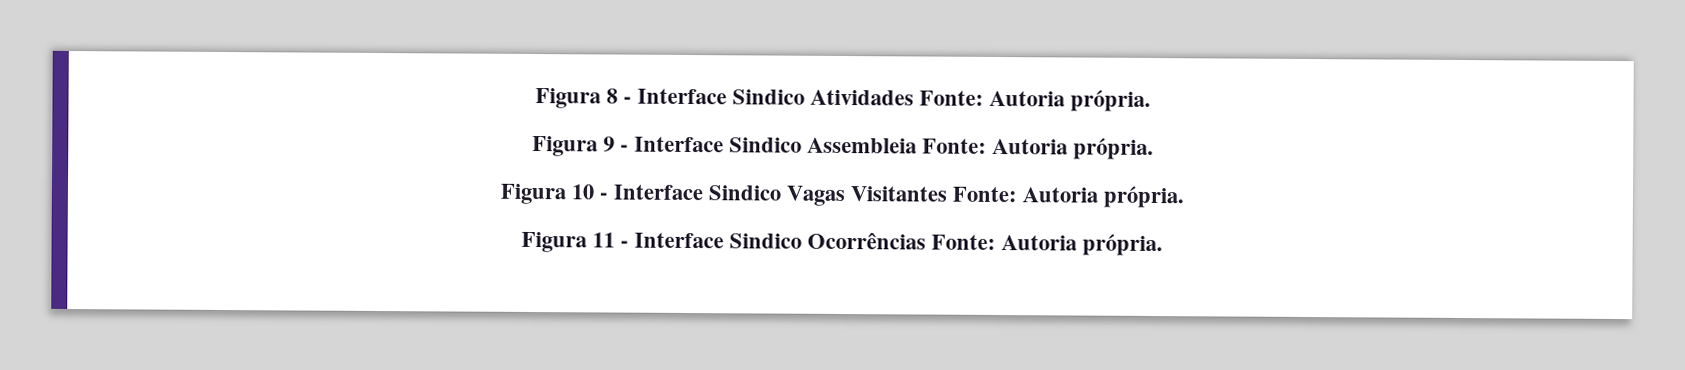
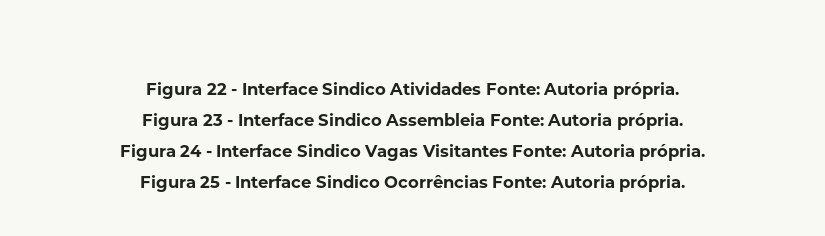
[534,88,618,109] Figura 8 -> [146,82,227,99] Figura 22
[602,136,615,152] 9 -> [202,114,223,126] 23
[570,184,594,200] 10 -> [180,145,203,157] 24
[591,232,615,248] 11 -> [200,176,221,188] 25

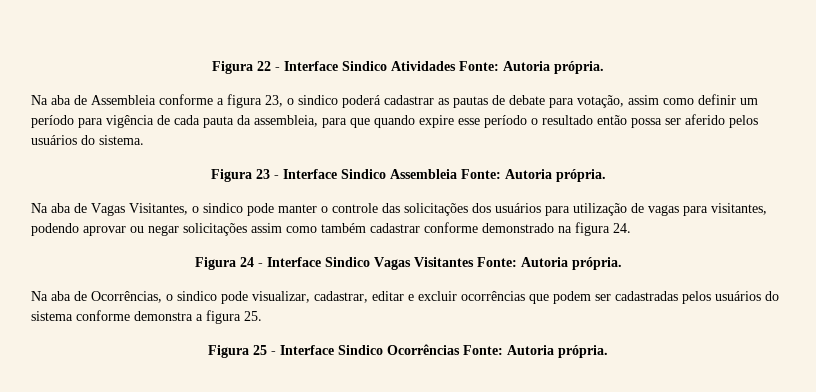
(679, 90) none -> [31,94,758,108] [31,114,758,128] [31,135,144,145] // Na aba de Assembleia conforme a figura 23, o sindico poderá cadastrar as pautas de debate para votação, assim como definir um período para vigência de cada pauta da assembleia, para que quando expire esse período o resultado então possa ser aferido pelos usuários do sistema.
(683, 121) none -> [31,203,767,216] [31,222,631,236] // Na aba de Vagas Visitantes, o sindico pode manter o controle das solicitações dos usuários para utilização de vagas para visitantes, podendo aprovar ou negar solicitações assim como também cadastrar conforme demonstrado na figura 24.
(706, 152) none -> [31,291,779,304] [31,310,262,324] // Na aba de Ocorrências, o sindico pode visualizar, cadastrar, editar e excluir ocorrências que podem ser cadastradas pelos usuários do sistema conforme demonstra a figura 25.

